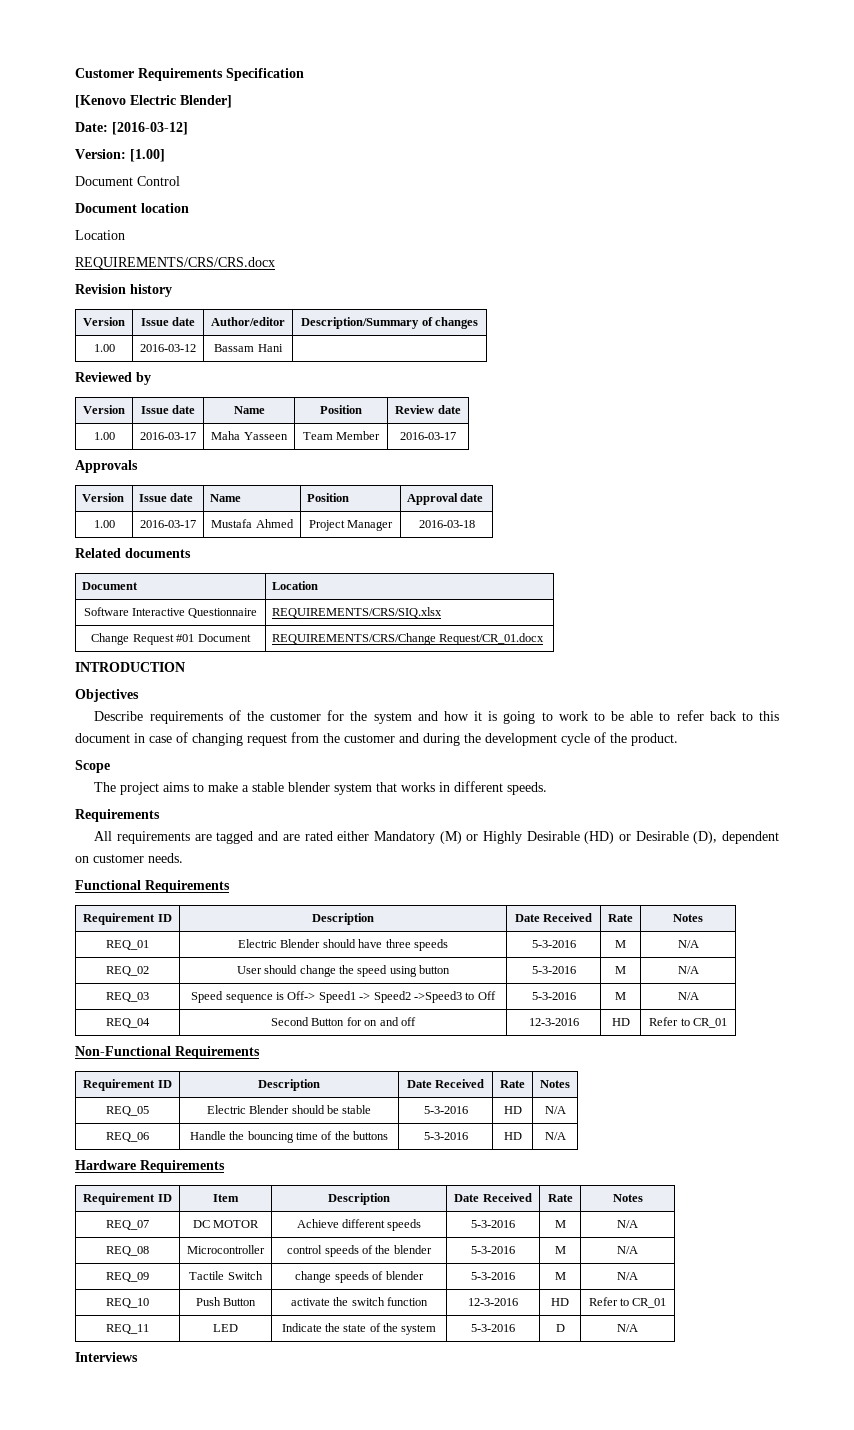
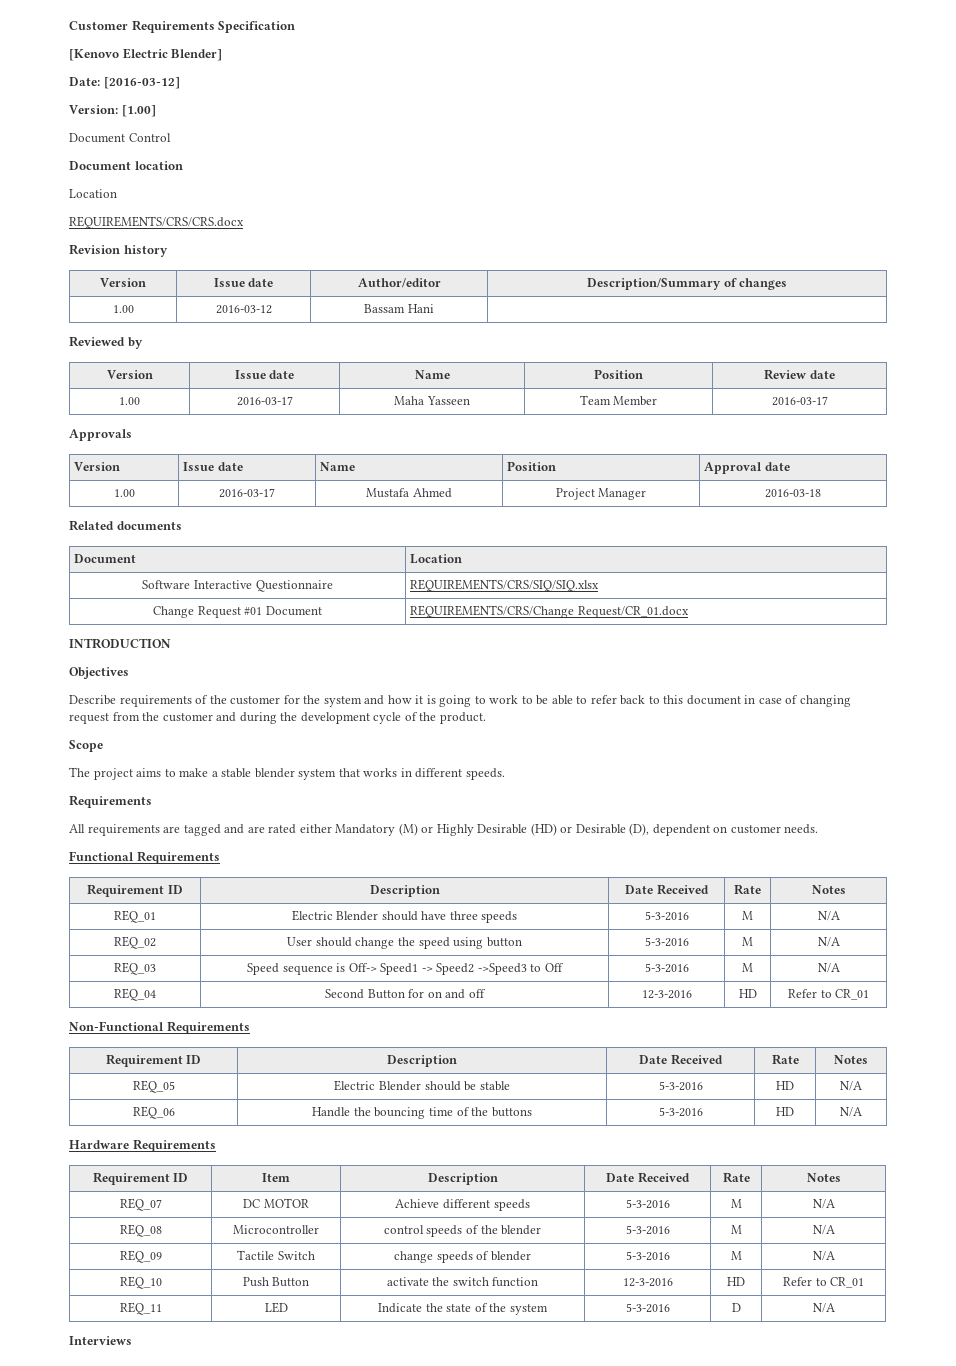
[272,607,443,618] REQUIREMENTS/CRS/SIQ.xlsx -> [410,579,600,592] REQUIREMENTS/CRS/SIQ/SIQ.xlsx

